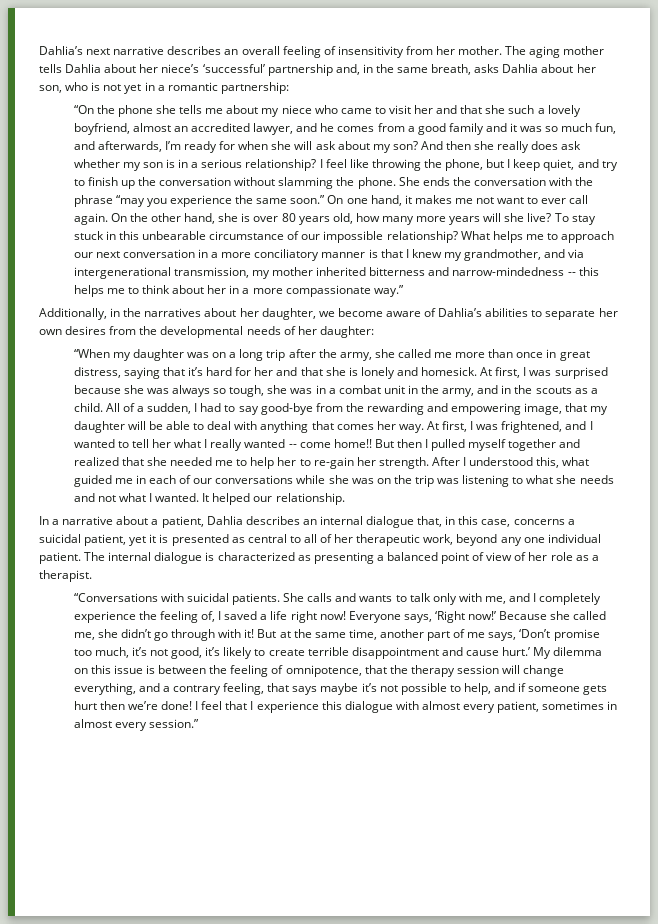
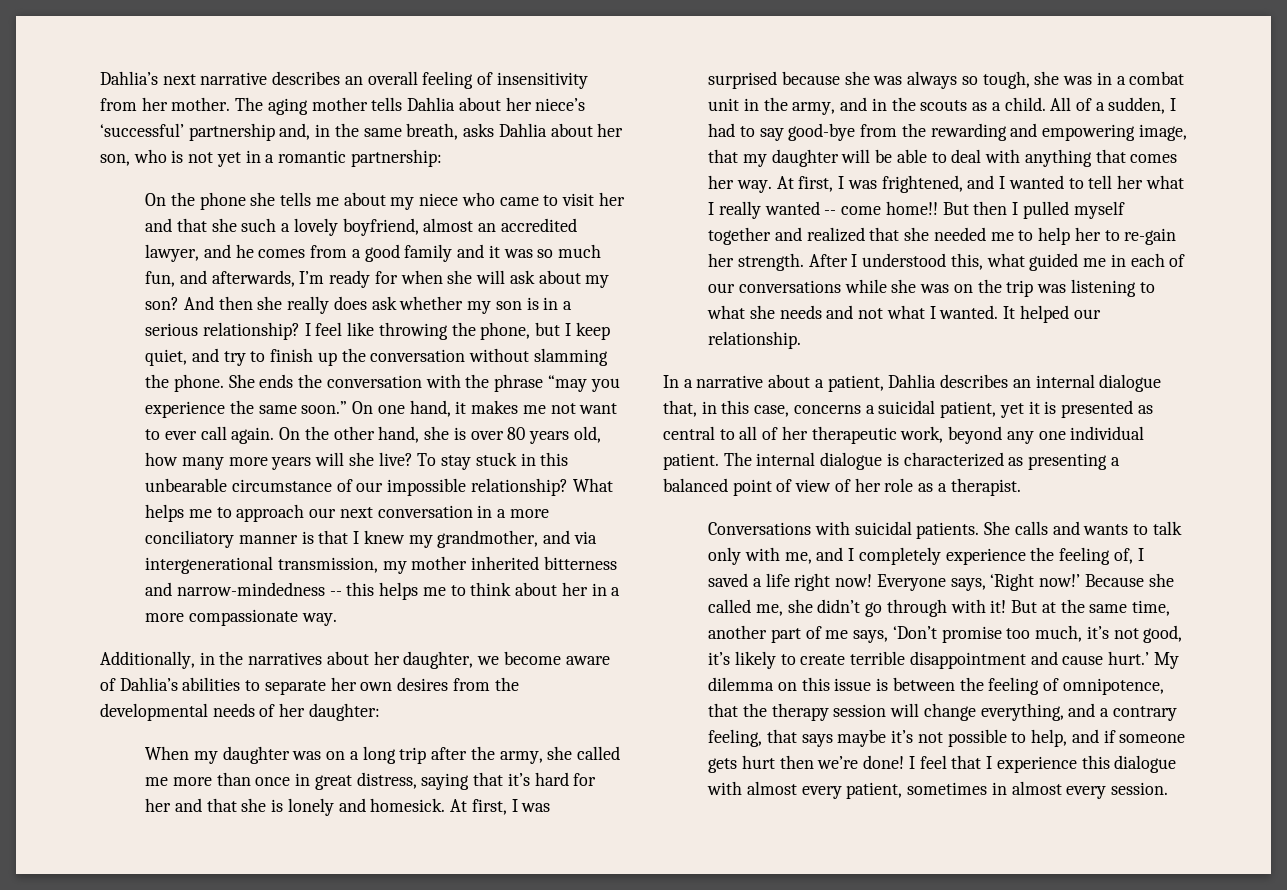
[73,105,94,114] “On -> [145,193,167,206] On
[373,285,404,297] way.” -> [301,613,337,626] way.
[73,349,110,358] “When -> [145,746,190,760] When
[73,593,158,602] “Conversations -> [708,522,812,535] Conversations
[148,719,199,728] session.” -> [1111,782,1169,795] session.

